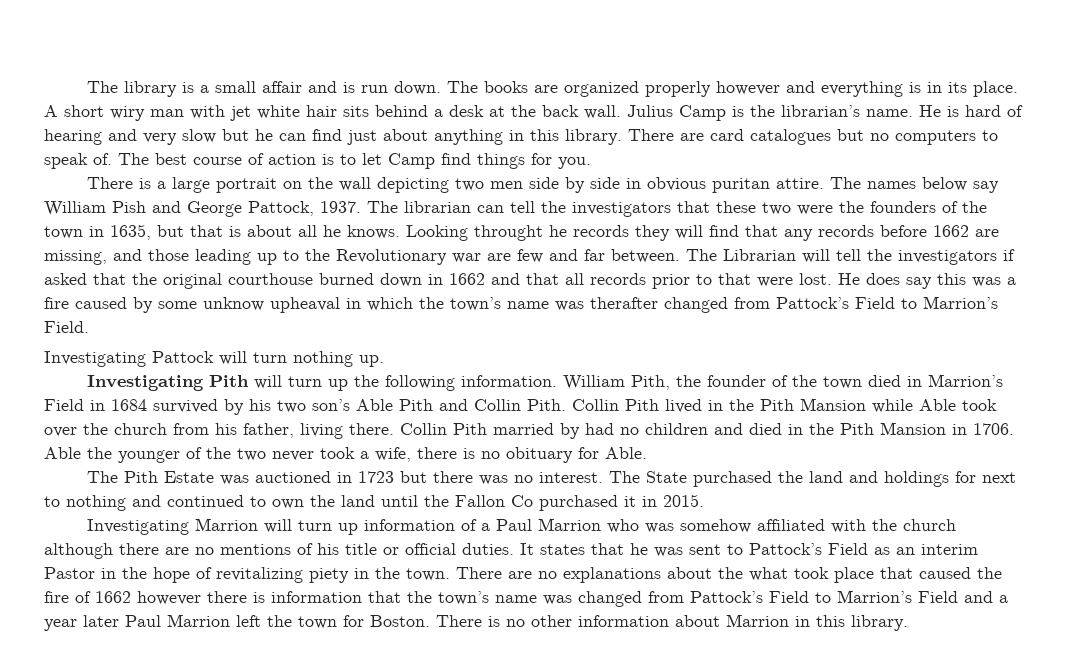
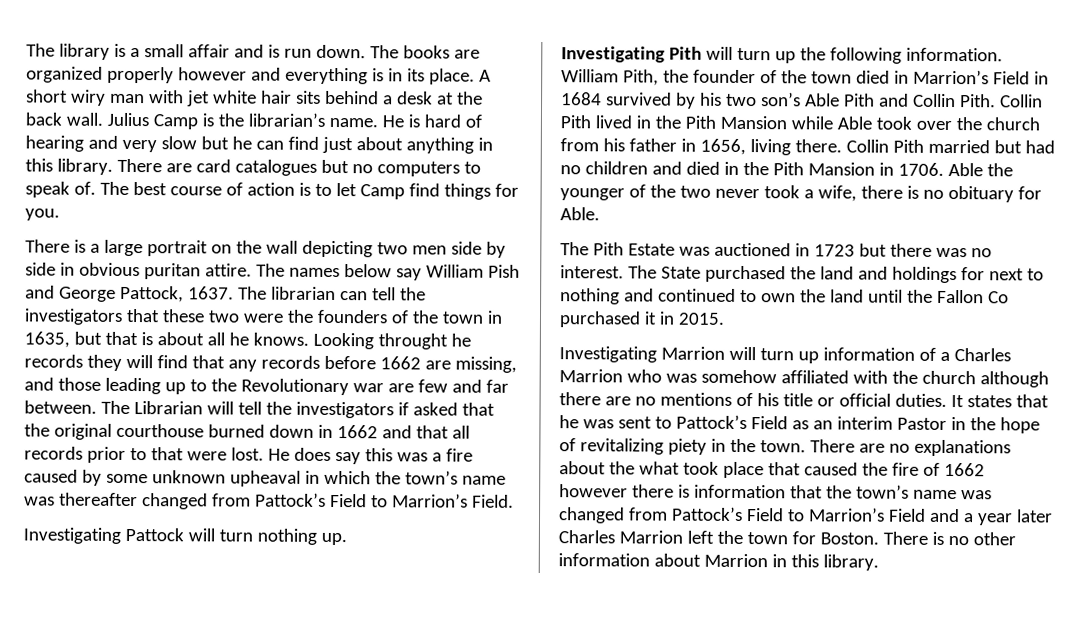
[320,201,361,213] 1937. -> [187,286,234,300] 1637.
[203,297,264,311] unknow -> [151,470,226,484] unknown
[590,297,658,309] therafter -> [58,492,138,507] thereafter
[243,423,294,438] father, -> [628,138,746,156] father in 1656,
[560,423,580,439] by -> [993,140,1022,154] but
[496,519,533,531] Paul -> [953,348,1011,362] Charles
[125,615,161,627] Paul -> [558,530,615,544] Charles

